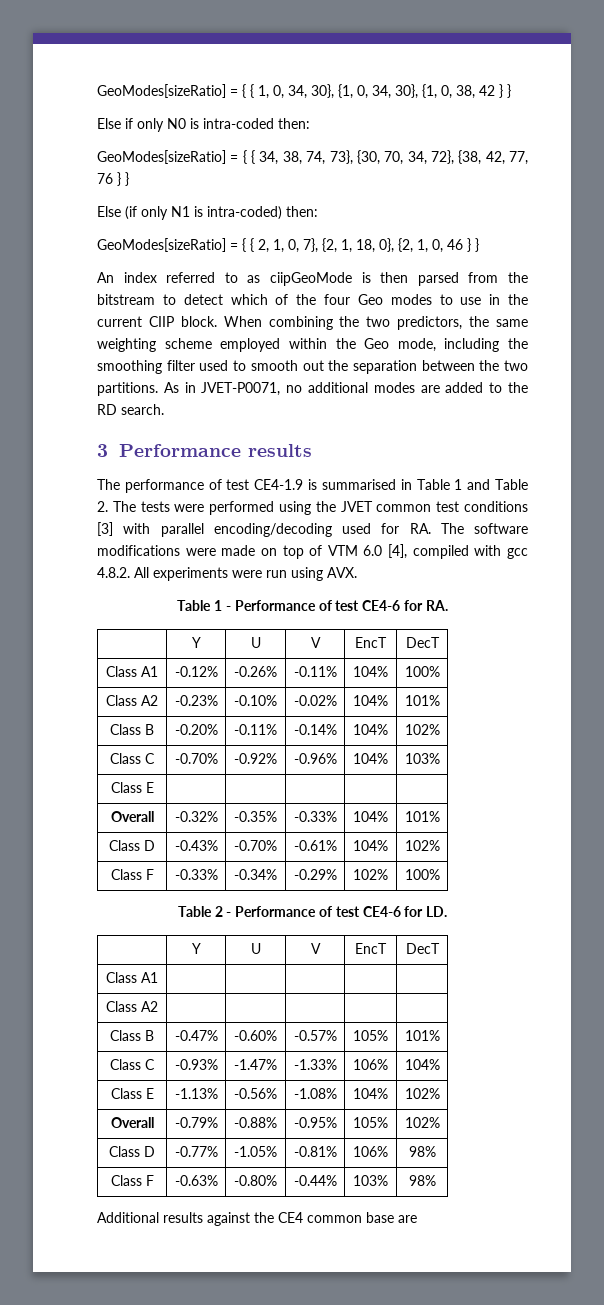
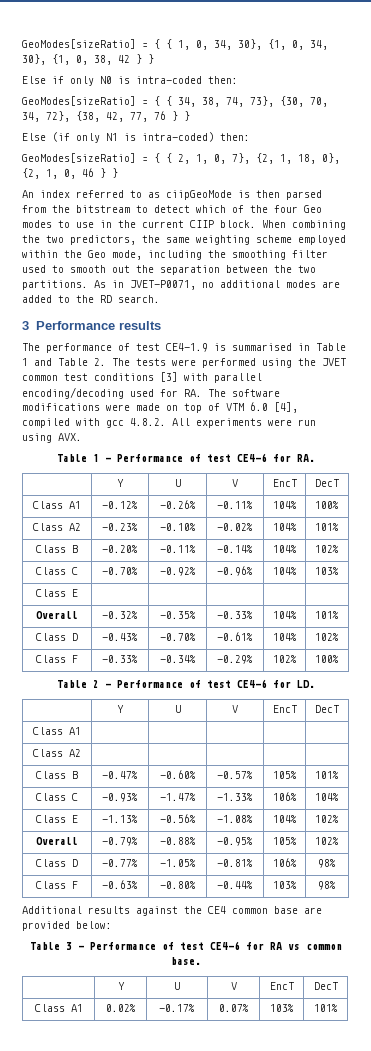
(417, 1219) none -> [22,921,112,931] [29,941,342,950] [170,957,201,965] [117,982,125,990] [174,982,180,990] [230,982,237,990] [269,982,294,990] [313,982,338,990] [34,1004,83,1012] [105,1004,136,1012] [159,1004,195,1012] [218,1004,249,1012] [269,1004,294,1012] [313,1004,338,1012] provided below: // Table 3 - Performance of test CE4-6 for RA vs common base. // | Y | U | V | EncT | DecT // Class A1 | 0.02% | -0.17% | 0.07% | 103% | 101%

